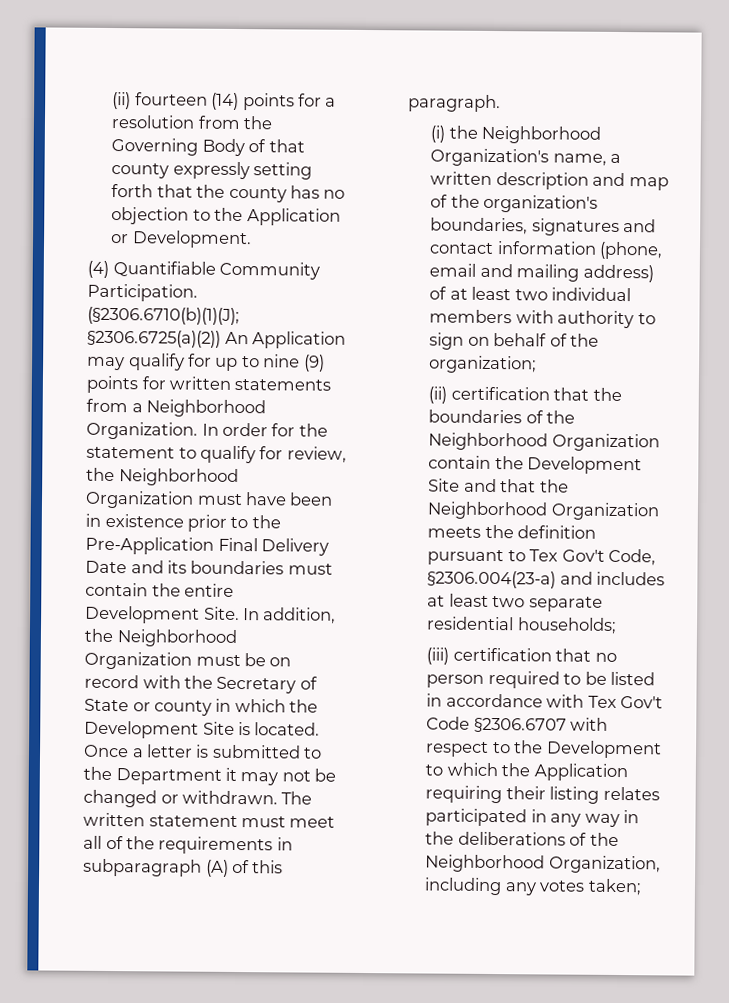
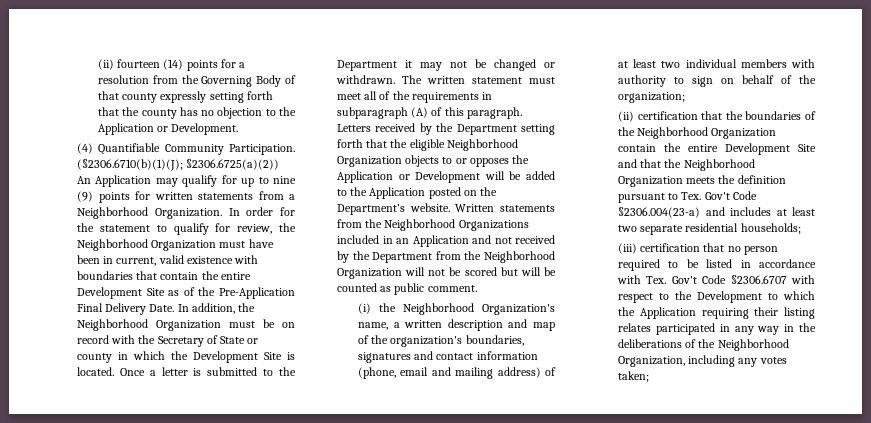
[104,513,281,532] [85,536,330,556] [85,560,333,575] [85,582,235,597] [85,605,240,624] existence prior to the Pre-Application Final Delivery Date and its boundaries must contain the entire Development Site. -> [116,255,259,266] [76,271,251,280] [76,287,295,299] [76,303,175,315] current, valid existence with boundaries that contain the entire Development Site as of the Pre-Application Final Delivery Date.
(502, 103) none -> [336,123,555,135] [336,139,518,151] [336,155,530,167] [336,171,555,183] [336,187,498,199] [336,203,555,215] [336,219,529,231] [336,235,555,247] [336,251,555,263] [336,267,556,279] [336,283,477,295] Letters received by the Department setting forth that the eligible Neighborhood Organization objects to or opposes the Application or Development will be added to the Application posted on the Department’s website. Written statements from the Neighborhood Organizations included in an Application and not received by the Department from the Neighborhood Organization will not be scored but will be counted as public comment.
(524, 463) none -> [687,144,718,152] entire
[529,548,657,566] Tex Gov't Code, -> [681,191,757,200] Tex. Gov't Code
[587,695,617,708] Tex -> [646,276,667,284] Tex.

